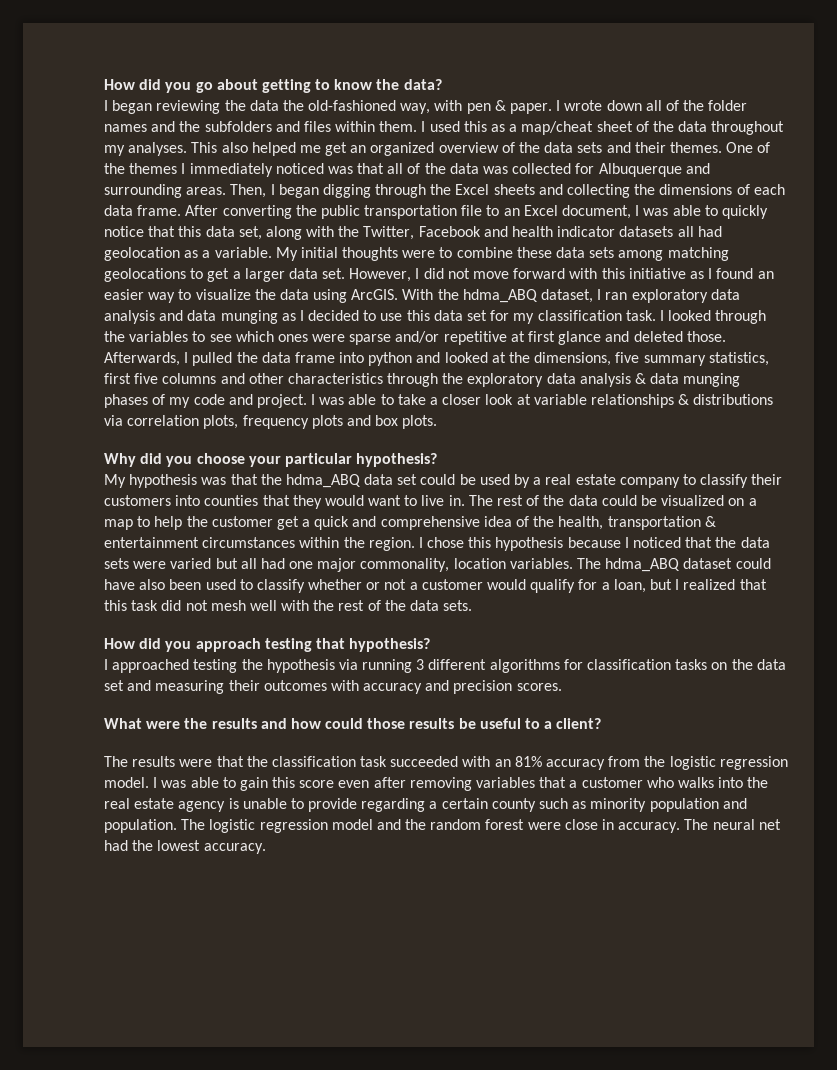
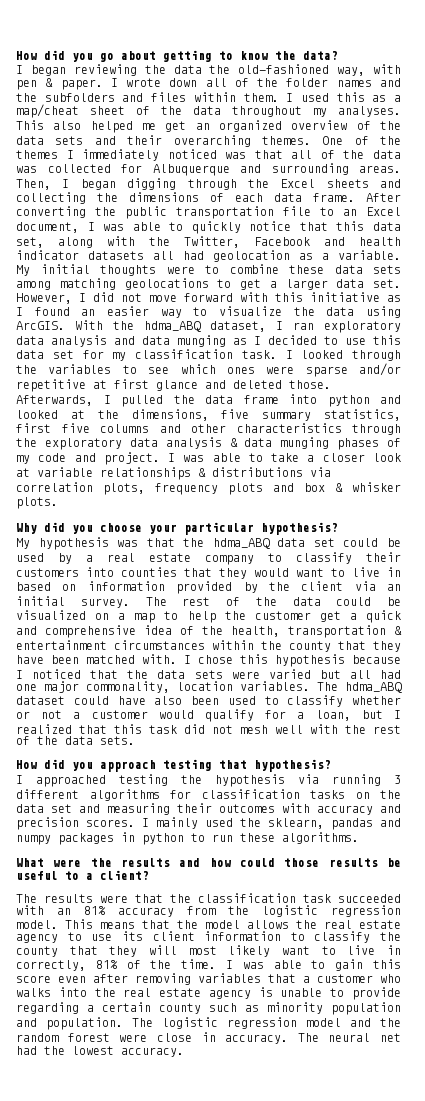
(666, 147) none -> [173,135,251,147] overarching
(399, 420) none -> [335,482,401,492] & whisker
[448,495,465,506] in. -> [387,567,401,577] [16,581,401,594] [16,596,130,608] in based on information provided by the client via an initial survey.
[368,537,415,551] region. -> [289,641,401,652] [16,654,177,664] county that they have been matched with.
(562, 687) none -> [142,817,401,830] [16,832,359,845] I mainly used the sklearn, pandas and numpy packages in python to run these algorithms.
(149, 782) none -> [65,919,401,929] [16,931,401,943] [16,945,402,957] [16,959,217,971] This means that the model allows the real estate agency to use its client information to classify the county that they will most likely want to live in correctly, 81% of the time.

